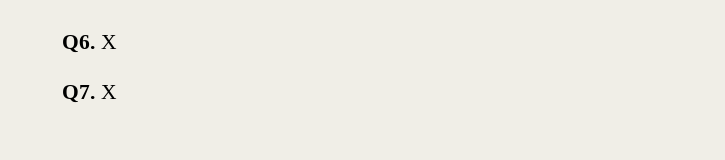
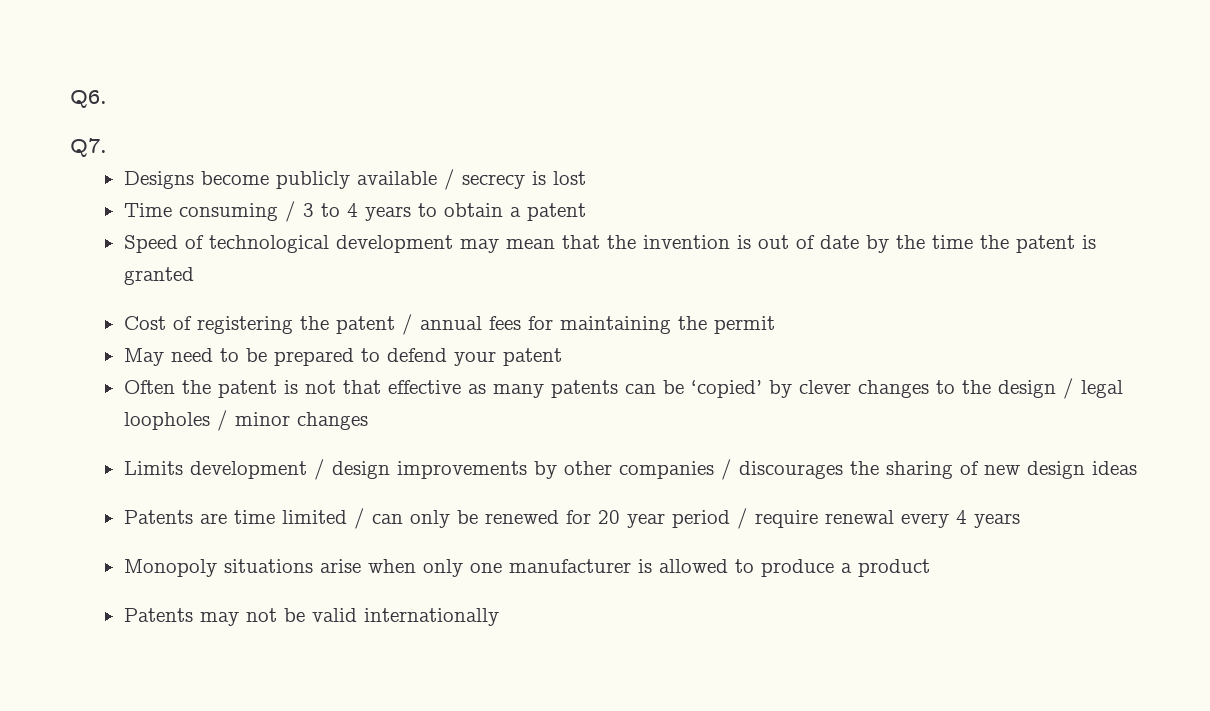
[100,35,117,49] X -> (107, 99) none
[100,85,117,99] X -> [123,169,586,190] [123,201,586,222] [123,235,1096,253] [123,267,194,285] [123,314,775,335] [123,348,562,366] [123,378,1123,399] [123,410,368,431] [123,459,1137,480] [123,508,1020,529] [123,559,930,577] [123,608,499,626] // Designs become publicly available / secrecy is lost // Time consuming / 3 to 4 years to obtain a patent // Speed of technological development may mean that the invention is out of date by the time the patent is granted // Cost of registering the patent / annual fees for maintaining the permit // May need to be prepared to defend your patent // Often the patent is not that effective as many patents can be ‘copied’ by clever changes to the design / legal loopholes / minor changes // Limits development / design improvements by other companies / discourages the sharing of new design ideas // Patents are time limited / can only be renewed for 20 year period / require renewal every 4 years // Monopoly situations arise when only one manufacturer is allowed to produce a product // Patents may not be valid internationally

